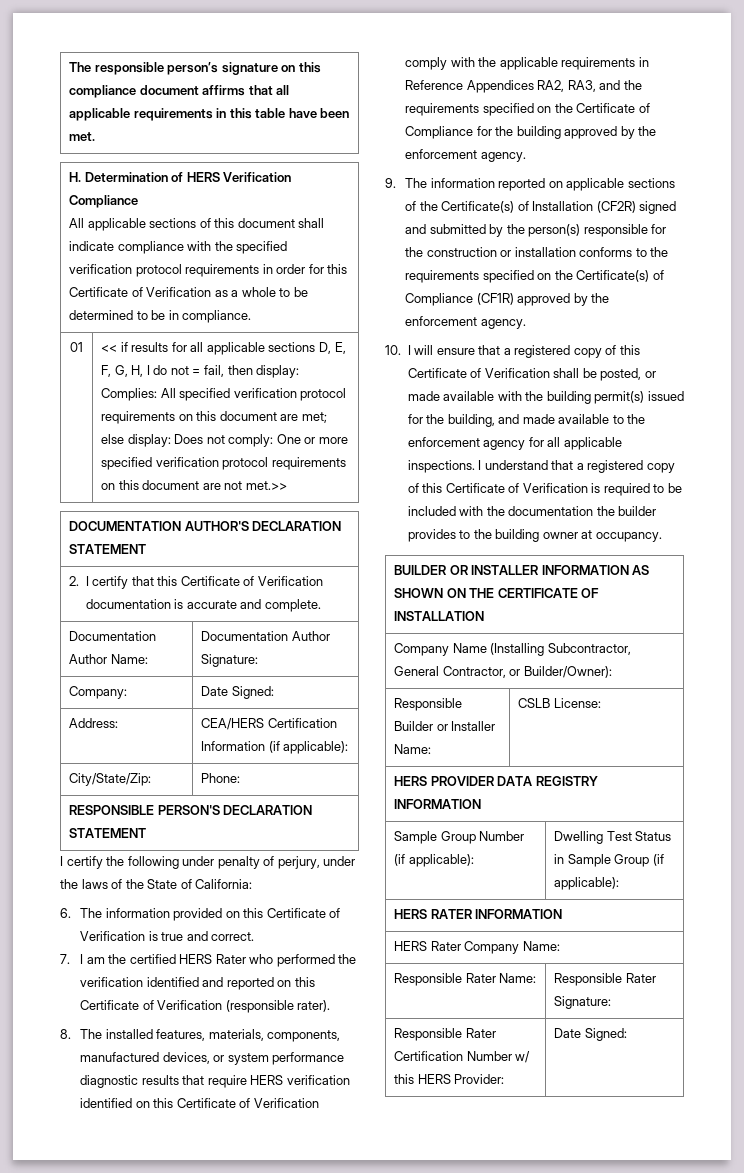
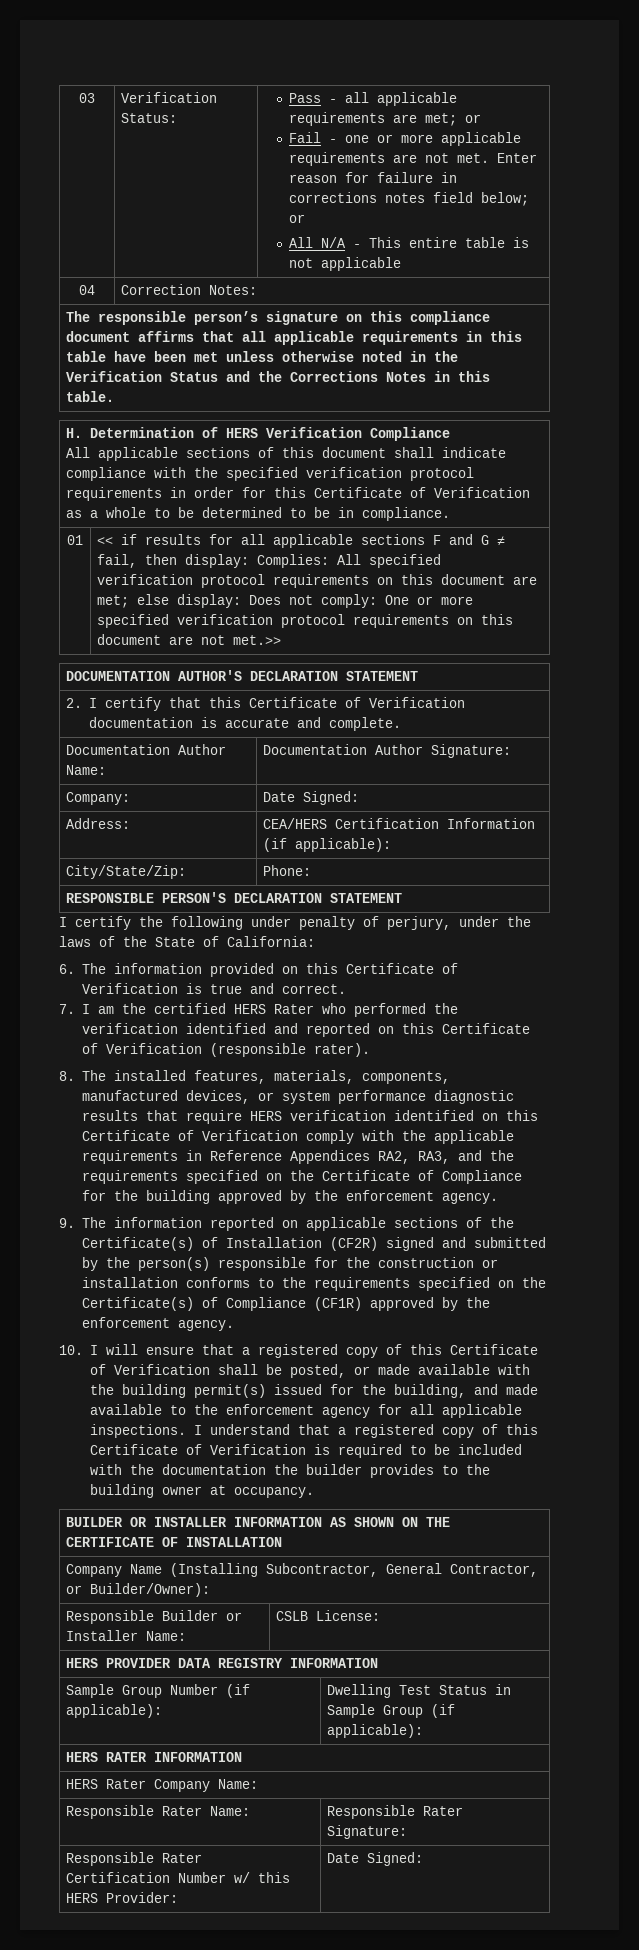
(69, 67) none -> [79,93,95,103] [121,92,218,103] [121,113,178,123] [289,92,458,106] [289,112,482,126] [289,132,522,146] [289,152,538,166] [289,172,458,183] [289,192,530,206] [289,214,306,223] [289,237,530,248] [289,257,402,271] [79,285,95,295] [121,284,258,295] 03 | Verification Status: | Pass - all applicable requirements are met; or // Fail - one or more applicable requirements are not met. Enter reason for failure in corrections notes field below; or // All N/A - This entire table is not applicable // 04 | Correction Notes: //
[69,132,96,141] met. -> [194,351,459,362] [66,371,491,382] [66,391,115,402] met unless otherwise noted in the Verification Status and the Corrections Notes in this table.
[318,342,346,354] [101,365,201,377] D, E, F, G, H, I do not = -> [433,534,506,545] F and G ≠

